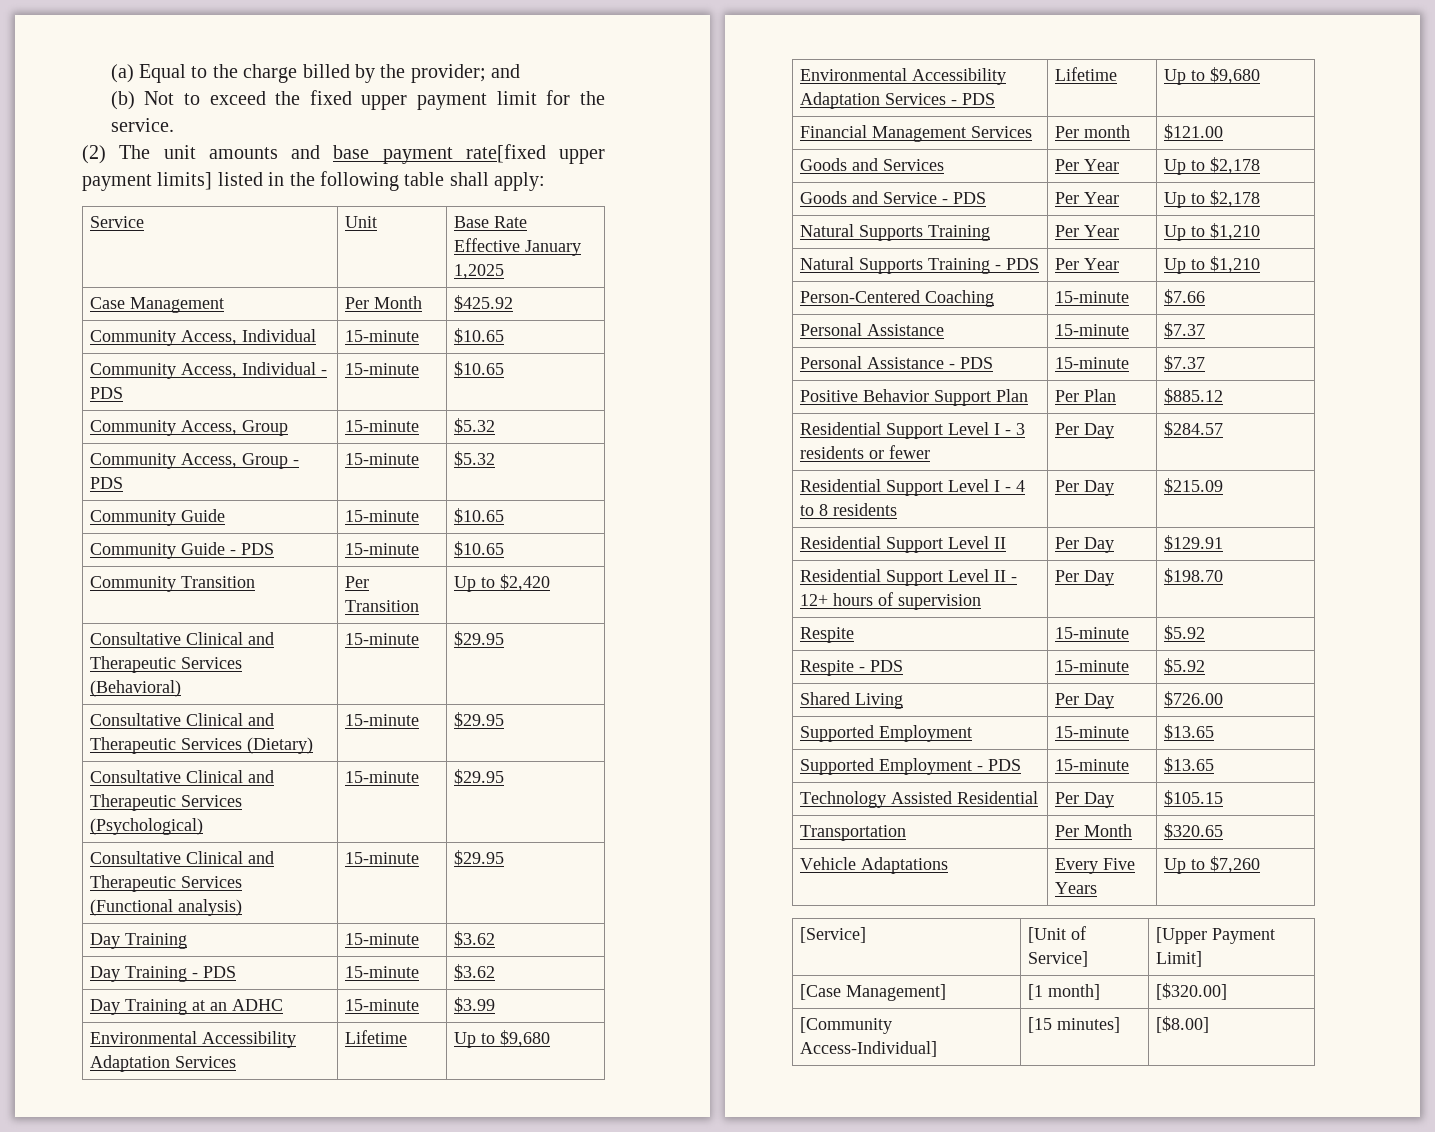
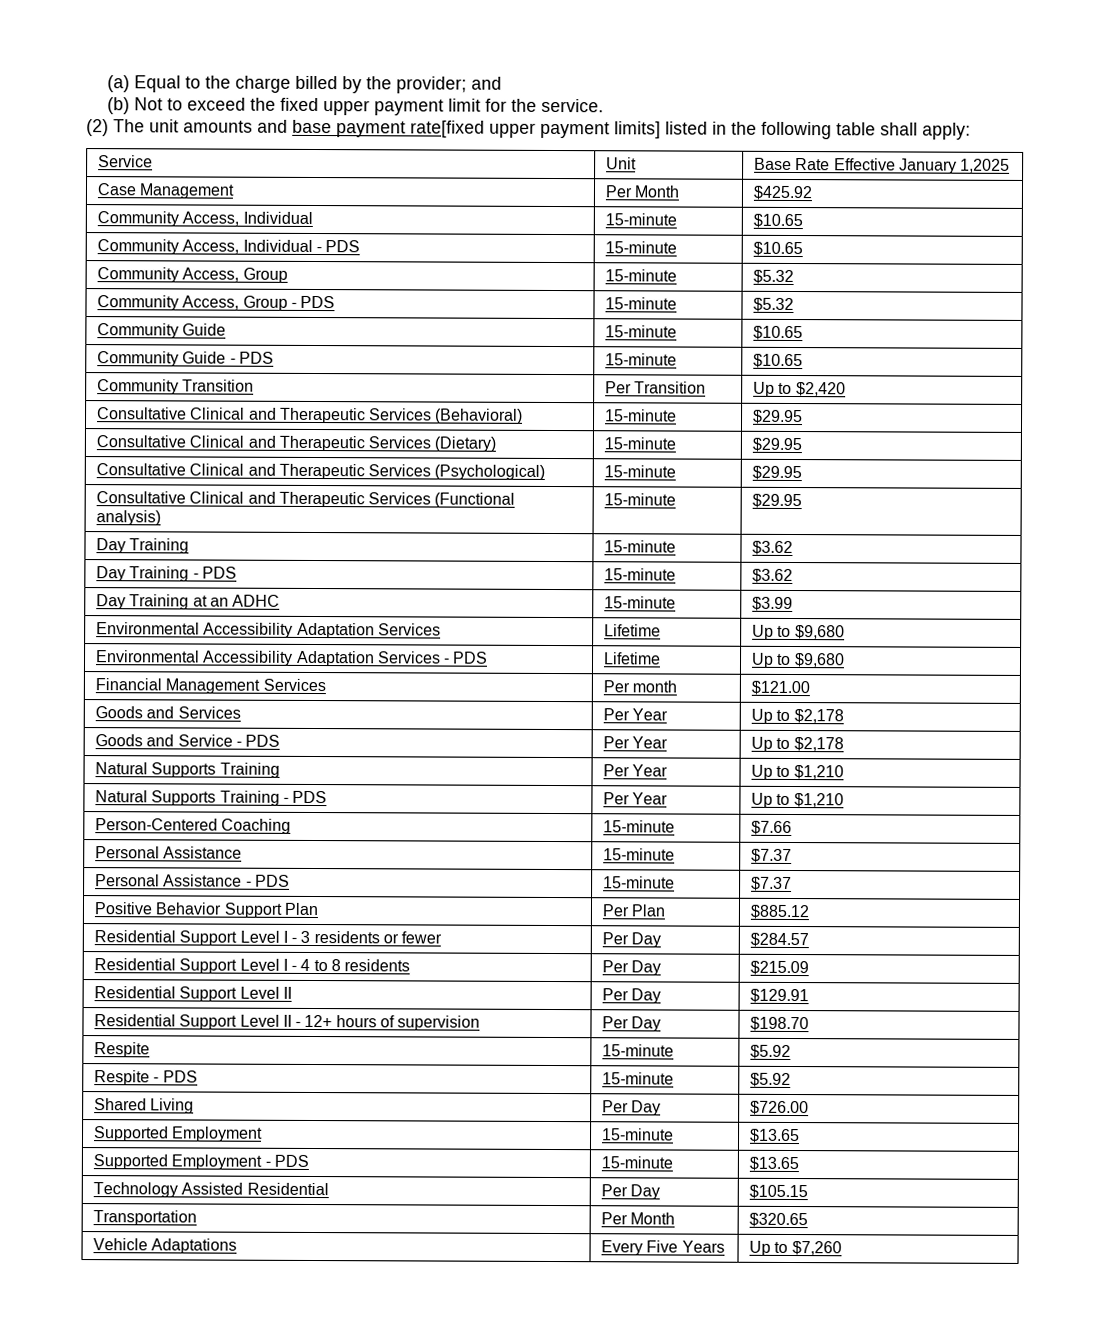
[800,927,867,943] [1028,926,1087,943] [1028,951,1089,967] [1156,927,1276,944] [1156,951,1203,967] [800,984,947,1001] [1028,984,1101,1000] [1156,983,1228,1000] [800,1017,893,1034] [800,1041,938,1057] [1028,1017,1121,1033] [1156,1016,1210,1033] // [Service] | [Unit of Service] | [Upper Payment Limit] // [Case Management] | [1 month] | [$320.00] // [Community Access-Individual] | [15 minutes] | [$8.00] -> (842, 1248) none

